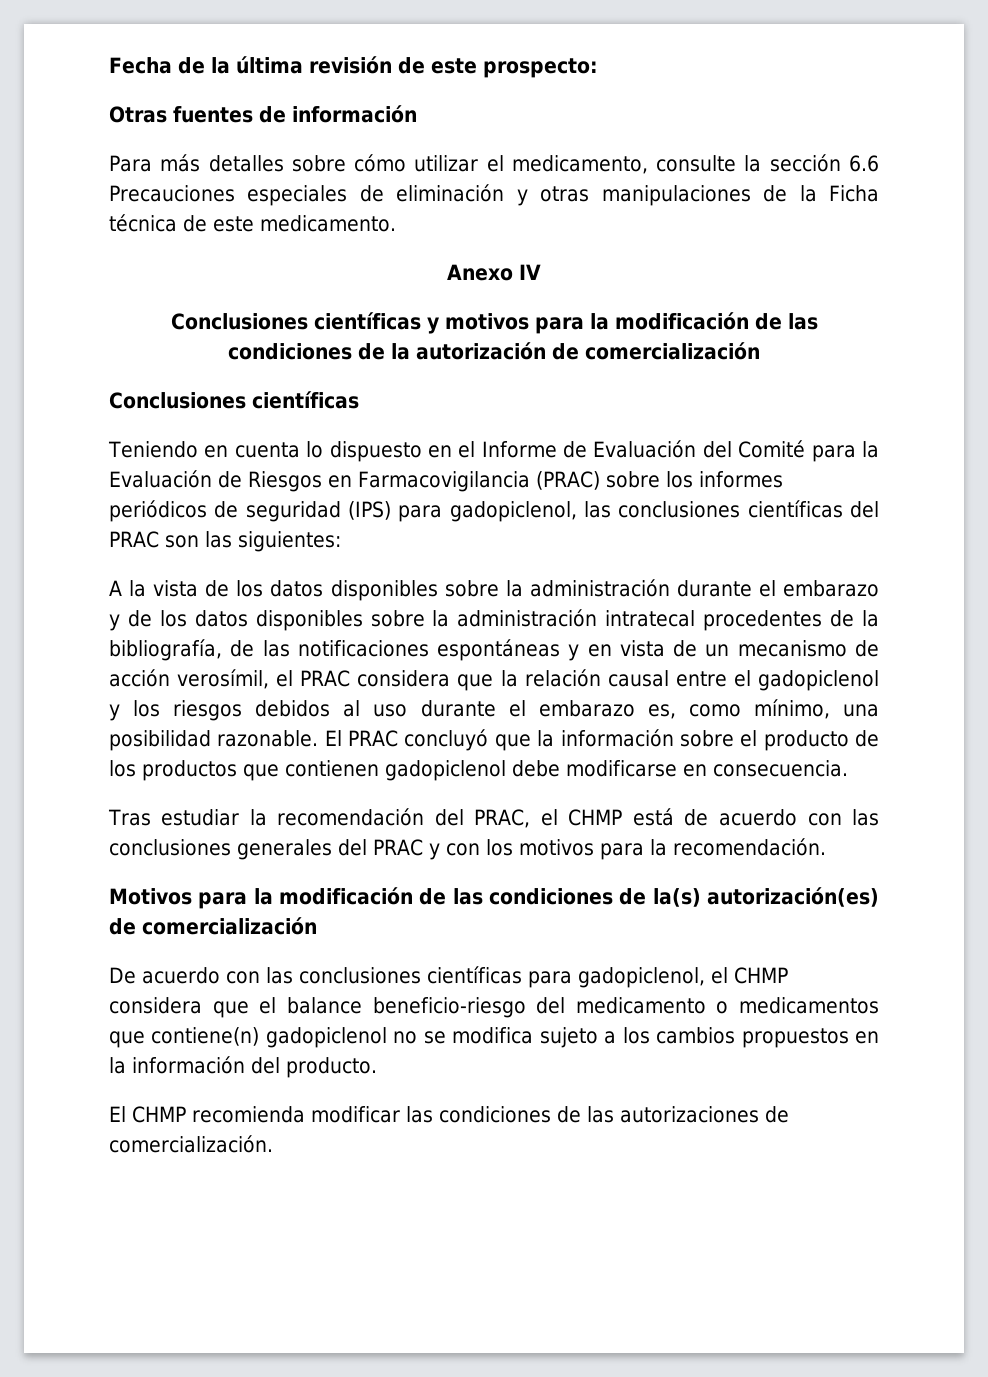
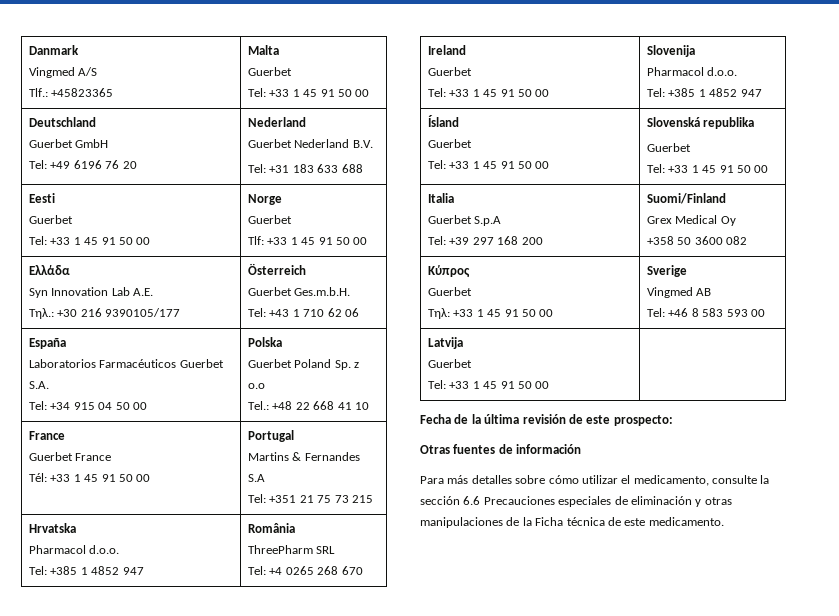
(109, 65) none -> [29,45,80,55] [29,67,98,78] [29,88,114,97] [248,45,280,55] [248,67,293,76] [248,88,370,97] [29,117,97,127] [29,139,109,148] [29,160,137,169] [248,117,307,127] [248,139,373,148] [248,164,363,173] [29,193,56,203] [29,215,74,224] [29,236,151,245] [248,194,283,205] [248,215,293,224] [248,236,368,245] [29,265,71,275] [29,287,154,298] [29,308,181,319] [248,263,307,275] [248,287,351,296] [248,308,359,317] [29,338,67,349] [29,359,224,368] [29,381,50,389] [29,401,147,410] [248,337,283,347] [248,359,360,370] [248,383,266,389] [248,401,369,410] [29,431,66,440] [29,452,112,461] [29,473,151,482] [248,430,295,442] [248,452,360,461] [248,474,266,482] [248,494,373,503] [29,523,77,533] [29,545,120,554] [29,566,144,575] [248,523,296,533] [248,545,336,554] [248,566,363,575] [428,45,467,55] [428,67,473,76] [428,88,550,97] [647,45,696,57] [647,67,738,76] [647,88,762,97] [428,115,460,127] [428,139,473,148] [428,160,550,169] [647,117,755,129] [647,143,692,152] [647,164,769,173] [428,193,455,203] [428,215,502,226] [428,236,543,245] [647,193,727,204] [647,215,736,226] [647,236,748,245] [428,265,471,278] [428,287,473,296] [428,308,554,319] [647,265,688,277] [647,287,712,298] [647,308,765,317] [428,337,464,349] [428,359,473,368] [428,380,550,389] Danmark // Vingmed A/S // Tlf.: +45823365 | Malta // Guerbet // Tel: +33 1 45 91 50 00 // Deutschland // Guerbet GmbH // Tel: +49 6196 76 20 | Nederland // Guerbet Nederland B.V. // Tel: +31 183 633 688 // Eesti // Guerbet // Tel: +33 1 45 91 50 00 | Norge // Guerbet // Tlf: +33 1 45 91 50 00 // Ελλάδα // Syn Innovation Lab A.E. // Τηλ.: +30 216 9390105/177 | Österreich // Guerbet Ges.m.b.H. // Tel: +43 1 710 62 06 // España // Laboratorios Farmacéuticos Guerbet S.A. // Tel: +34 915 04 50 00 | Polska // Guerbet Poland Sp. z o.o // Tel.: +48 22 668 41 10 // France // Guerbet France // Tél: +33 1 45 91 50 00 | Portugal // Martins & Fernandes S.A // Tel: +351 21 75 73 215 // Hrvatska // Pharmacol d.o.o. // Tel: +385 1 4852 947 | România // ThreePharm SRL // Tel: +4 0265 268 670 // Ireland // Guerbet // Tel: +33 1 45 91 50 00 | Slovenija // Pharmacol d.o.o. // Tel: +385 1 4852 947 // Ísland // Guerbet // Tel: +33 1 45 91 50 00 | Slovenská republika // Guerbet // Tel: +33 1 45 91 50 00 // Italia // Guerbet S.p.A // Tel: +39 297 168 200 | Suomi/Finland // Grex Medical Oy // +358 50 3600 082 // Κύπρος // Guerbet // Τηλ: +33 1 45 91 50 00 | Sverige // Vingmed AB // Tel: +46 8 583 593 00 // Latvija // Guerbet // Tel: +33 1 45 91 50 00 | //
[447,264,541,281] [170,312,818,334] [228,342,760,360] [109,391,359,409] [108,440,879,462] [109,470,783,492] [109,500,879,522] [109,531,341,552] [109,579,880,601] [109,609,879,631] [109,639,879,661] [109,669,879,691] [109,699,880,721] [109,729,880,751] [109,760,848,781] [108,808,880,828] [109,838,826,860] [109,887,879,909] [109,917,317,935] [109,966,788,988] [109,997,879,1018] [109,1027,879,1048] [109,1056,377,1078] [109,1106,789,1123] [109,1135,273,1153] // Anexo IV // Conclusiones científicas y motivos para la modificación de las condiciones de la autorización de comercialización // Conclusiones científicas // Teniendo en cuenta lo dispuesto en el Informe de Evaluación del Comité para la Evaluación de Riesgos en Farmacovigilancia (PRAC) sobre los informes periódicos de seguridad (IPS) para gadopiclenol, las conclusiones científicas del PRAC son las siguientes: // A la vista de los datos disponibles sobre la administración durante el embarazo y de los datos disponibles sobre la administración intratecal procedentes de la bibliografía, de las notificaciones espontáneas y en vista de un mecanismo de acción verosímil, el PRAC considera que la relación causal entre el gadopiclenol y los riesgos debidos al uso durante el embarazo es, como mínimo, una posibilidad razonable. El PRAC concluyó que la información sobre el producto de los productos que contienen gadopiclenol debe modificarse en consecuencia. // Tras estudiar la recomendación del PRAC, el CHMP está de acuerdo con las conclusiones generales del PRAC y con los motivos para la recomendación. // Motivos para la modificación de las condiciones de la(s) autorización(es) de comercialización // De acuerdo con las conclusiones científicas para gadopiclenol, el CHMP considera que el balance beneficio-riesgo del medicamento o medicamentos que contiene(n) gadopiclenol no se modifica sujeto a los cambios propuestos en la información del producto. // El CHMP recomienda modificar las condiciones de las autorizaciones de comercialización. -> (724, 521) none

